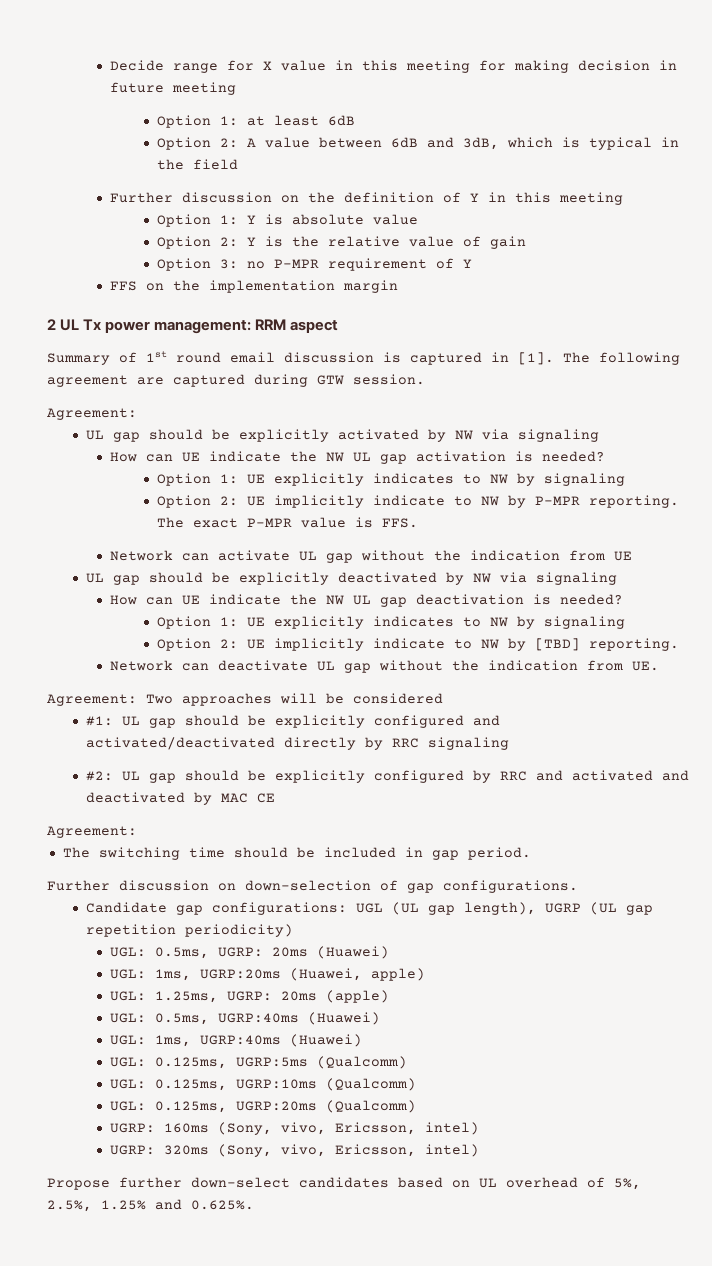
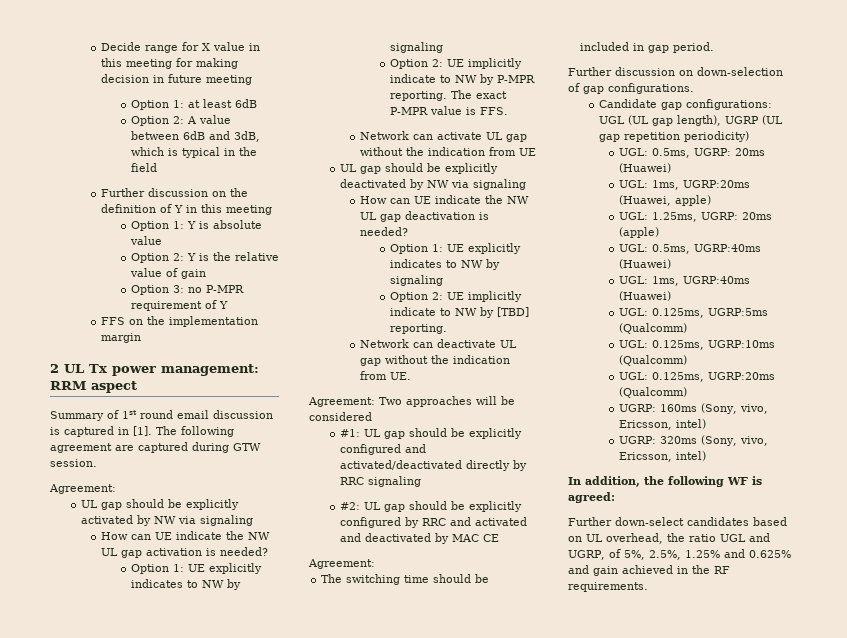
[47,1177,182,1190] Propose further -> [568,476,762,487] [568,492,615,503] [568,517,612,526] In addition, the following WF is agreed: // Further
[506,1177,578,1188] overhead -> [606,533,770,544] [568,550,605,560] overhead, the ratio UGL and UGRP,
[191,1200,254,1210] 0.625%. -> [748,550,791,558] [568,565,730,576] [568,582,648,592] 0.625% and gain achieved in the RF requirements.

